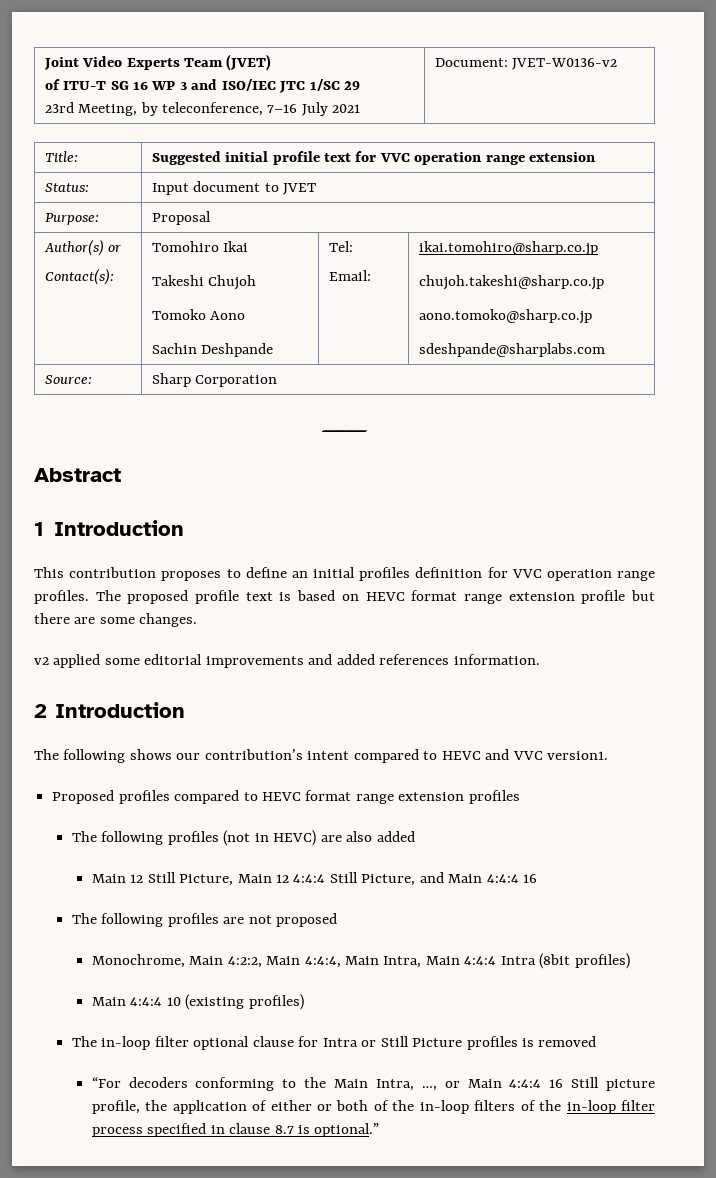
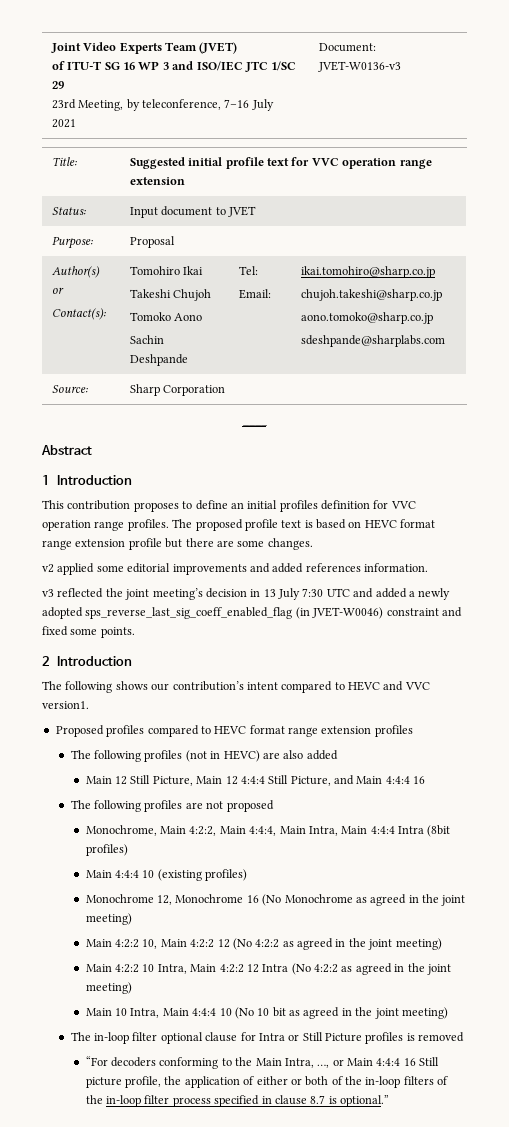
[512,58,618,70] JVET-W0136-v2 -> [317,61,401,72] JVET-W0136-v3
(540, 659) none -> [42,588,451,600] [42,607,462,619] [42,626,135,638] // v3 reflected the joint meeting’s decision in 13 July 7:30 UTC and added a newly adopted sps_reverse_last_sig_coeff_enabled_flag (in JVET-W0046) constraint and fixed some points.
(304, 1002) none -> [85,894,466,906] [85,913,132,925] [85,938,442,950] [85,963,451,975] [85,982,132,994] [85,1007,448,1019] // Monochrome 12, Monochrome 16 (No Monochrome as agreed in the joint meeting) // Main 4:2:2 10, Main 4:2:2 12 (No 4:2:2 as agreed in the joint meeting) // Main 4:2:2 10 Intra, Main 4:2:2 12 Intra (No 4:2:2 as agreed in the joint meeting) // Main 10 Intra, Main 4:4:4 10 (No 10 bit as agreed in the joint meeting)

